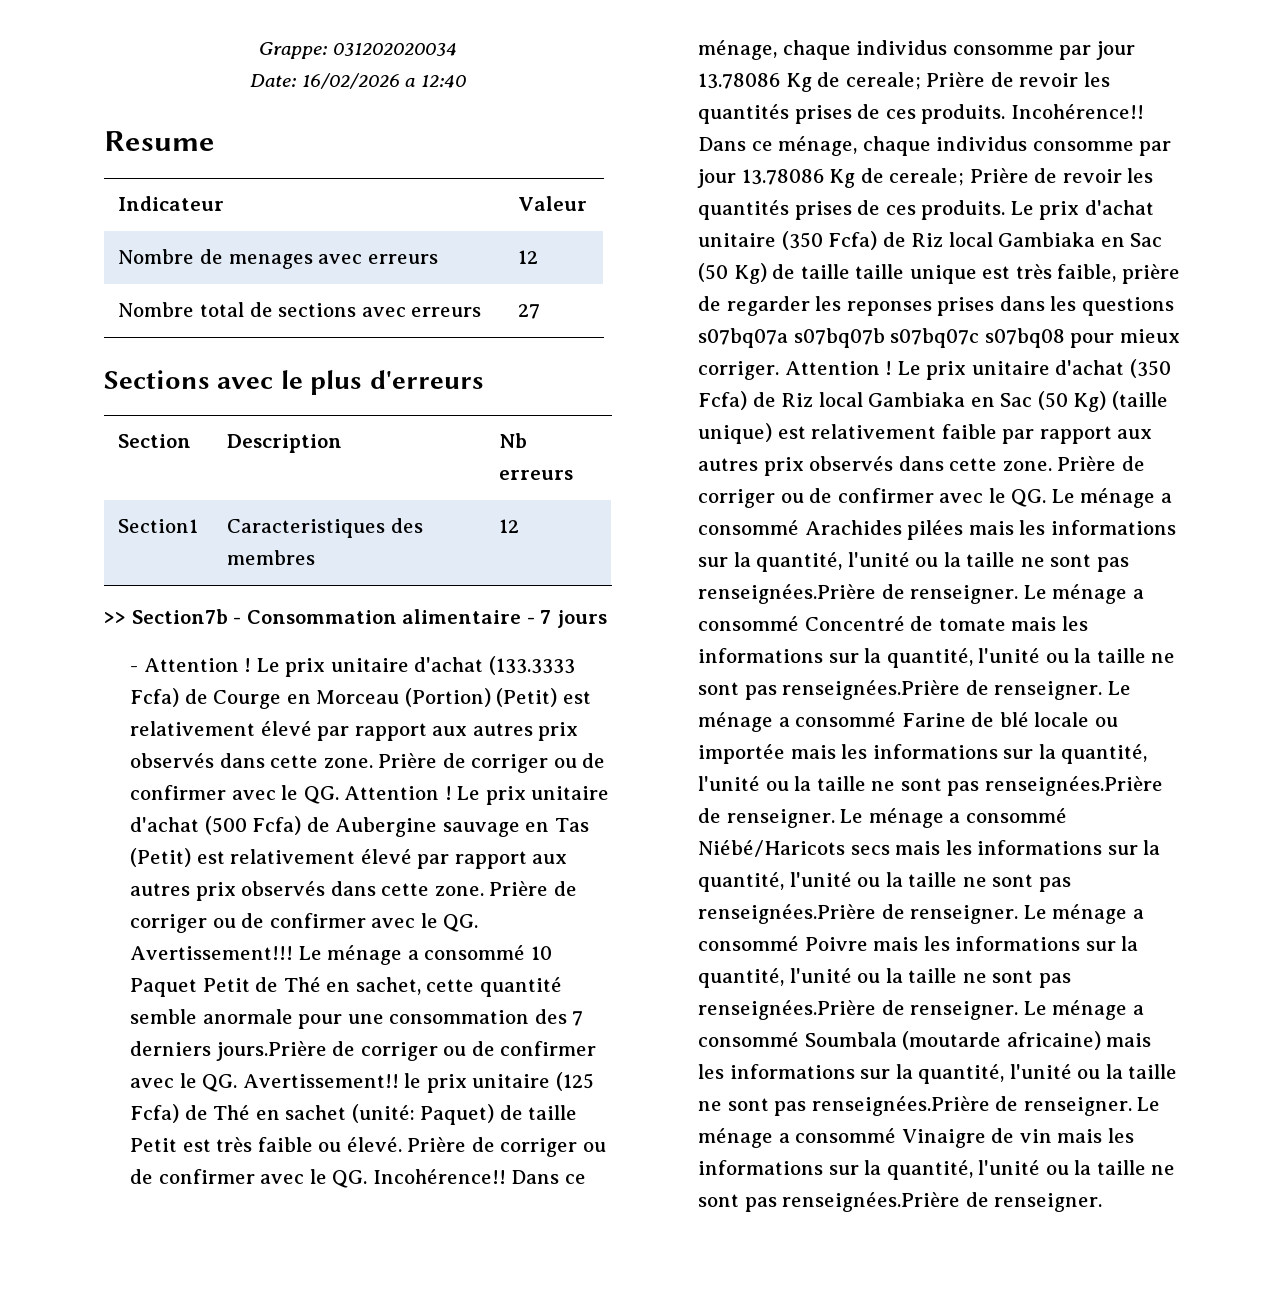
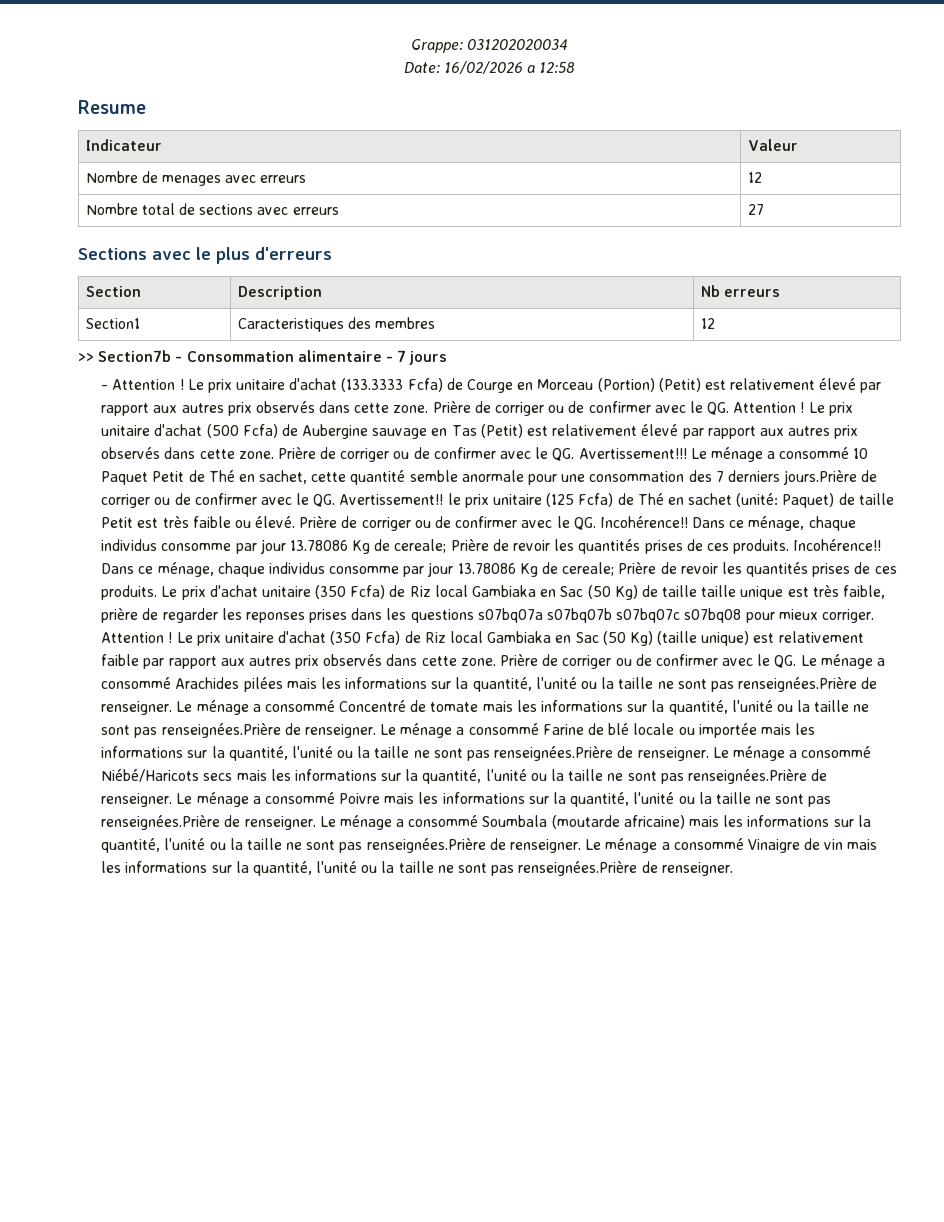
[420,75,466,88] 12:40 -> [539,62,576,74] 12:58

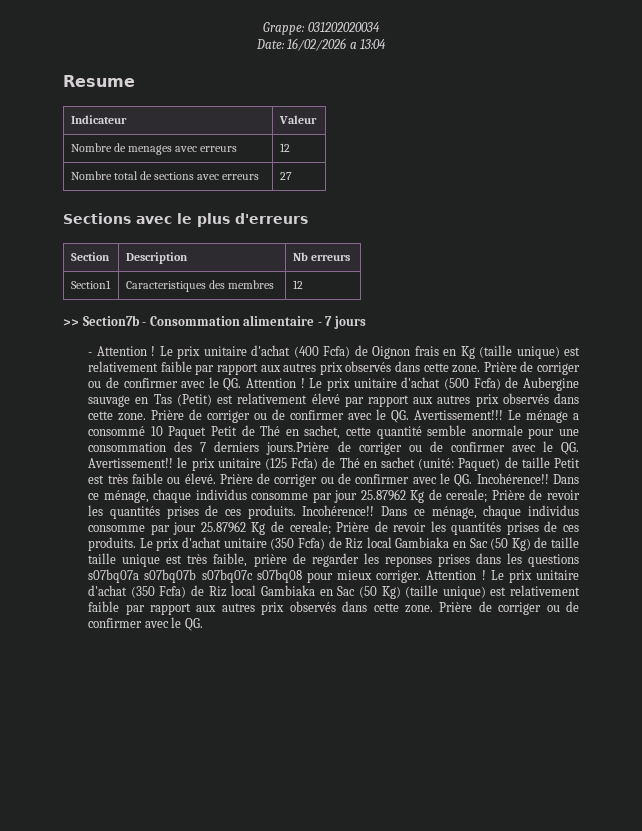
[539,62,576,74] 12:58 -> [360,39,387,49] 13:04
[341,378,857,393] (133.3333 Fcfa) de Courge en Morceau (Portion) (Petit) est relativement élevé -> [293,345,580,359] [88,361,192,372] (400 Fcfa) de Oignon frais en Kg (taille unique) est relativement faible
[289,540,348,551] 13.78086 -> [360,489,406,501] 25.87962
[457,563,516,574] 13.78086 -> [200,521,246,533] 25.87962
[800,654,886,669] [101,677,878,692] [101,700,870,715] [101,723,816,738] [101,746,872,761] [101,769,828,784] [101,792,832,807] [101,815,871,830] [101,838,878,853] [101,861,733,876] Le ménage a consommé Arachides pilées mais les informations sur la quantité, l'unité ou la taille ne sont pas renseignées.Prière de renseigner. Le ménage a consommé Concentré de tomate mais les informations sur la quantité, l'unité ou la taille ne sont pas renseignées.Prière de renseigner. Le ménage a consommé Farine de blé locale ou importée mais les informations sur la quantité, l'unité ou la taille ne sont pas renseignées.Prière de renseigner. Le ménage a consommé Niébé/Haricots secs mais les informations sur la quantité, l'unité ou la taille ne sont pas renseignées.Prière de renseigner. Le ménage a consommé Poivre mais les informations sur la quantité, l'unité ou la taille ne sont pas renseignées.Prière de renseigner. Le ménage a consommé Soumbala (moutarde africaine) mais les informations sur la quantité, l'unité ou la taille ne sont pas renseignées.Prière de renseigner. Le ménage a consommé Vinaigre de vin mais les informations sur la quantité, l'unité ou la taille ne sont pas renseignées.Prière de renseigner. -> (203, 624) none

